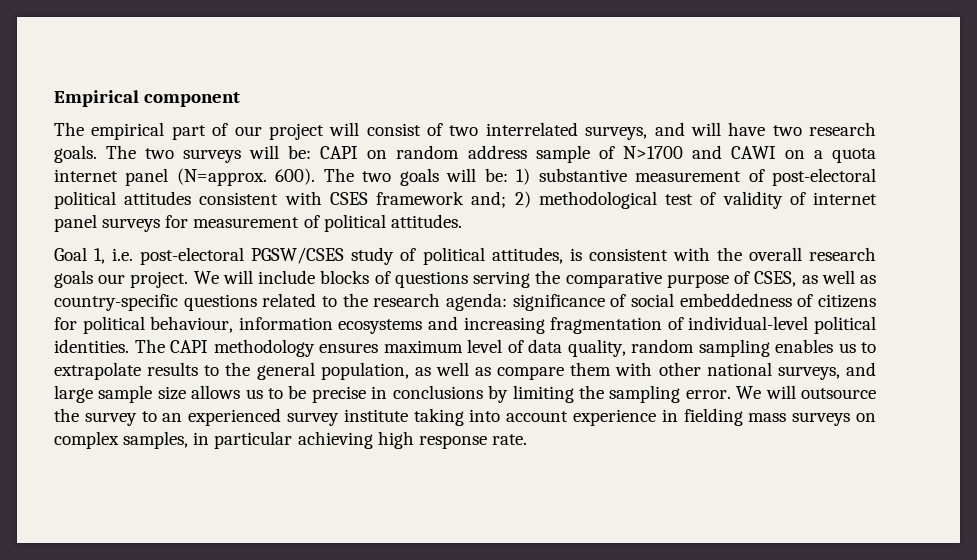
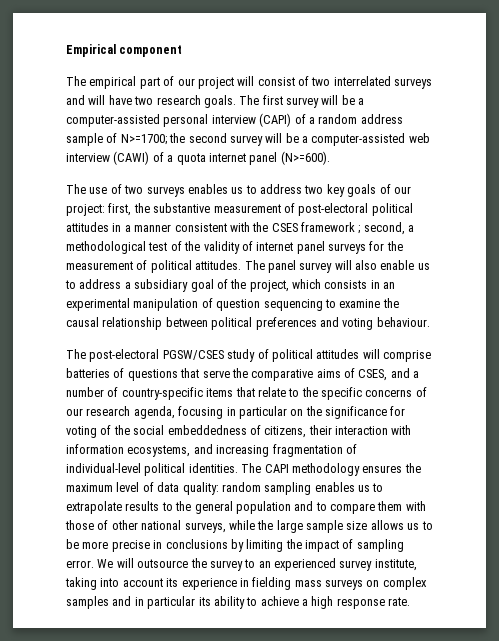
[585,126,648,140] surveys, -> [394,78,433,89] surveys
[145,145,876,163] [54,168,531,186] two surveys will be: CAPI on random address sample of N>1700 and CAWI on a quota internet panel (N=approx. 600). The two goals will be: 1) -> [262,95,365,108] [66,113,403,127] [66,133,430,146] [66,151,330,165] [66,184,411,197] [66,203,150,216] first survey will be a computer-assisted personal interview (CAPI) of a random address sample of N>=1700; the second survey will be a computer-assisted web interview (CAWI) of a quota internet panel (N>=600). // The use of two surveys enables us to address two key goals of our project: first, the
[199,191,322,205] consistent with -> [112,222,269,232] in a manner consistent with the
[471,191,531,208] and; 2) -> [358,222,415,235] ; second, a
(717, 198) none -> [184,241,201,251] the
(189, 221) none -> [386,241,403,251] the
[54,247,134,264] // Goal 1, i.e. -> [244,260,430,273] [65,279,396,292] [66,298,399,311] [66,317,430,330] [66,349,86,359] The panel survey will also enable us to address a subsidiary goal of the project, which consists in an experimental manipulation of question sequencing to examine the causal relationship between political preferences and voting behaviour. // The
[491,247,876,264] [54,270,531,288] attitudes, is consistent with the overall research goals our project. We will include blocks of questions serving -> [316,349,431,362] [66,368,230,381] attitudes will comprise batteries of questions that serve
[666,274,729,288] purpose -> [316,369,341,378] aims
[801,270,877,284] [54,293,876,311] [54,316,423,334] as well as country-specific questions related to the research agenda: significance of social embeddedness of citizens for political behaviour, information ecosystems -> [390,368,420,378] [66,387,427,400] [66,406,406,419] [66,425,412,438] [66,444,191,457] and a number of country-specific items that relate to the specific concerns of our research agenda, focusing in particular on the significance for voting of the social embeddedness of citizens, their interaction with information ecosystems,
(378, 348) none -> [404,463,421,473] the
[567,339,626,357] quality, -> [182,482,219,495] quality:
[320,362,492,380] population, as well as -> [235,501,327,514] population and to
(653, 369) none -> [65,520,109,530] those of
[845,362,876,376] and -> [228,520,274,530] while the
(307, 392) none -> [82,541,109,549] more
(604, 392) none -> [305,539,354,552] impact of
[343,409,408,422] institute -> [374,559,417,571] institute,
(569, 416) none -> [166,578,179,587] its
[123,431,373,449] samples, in particular achieving -> [66,596,308,609] samples and in particular its ability to achieve a

